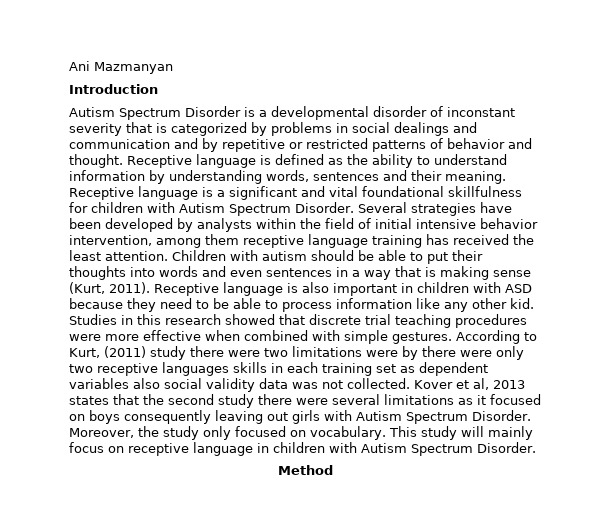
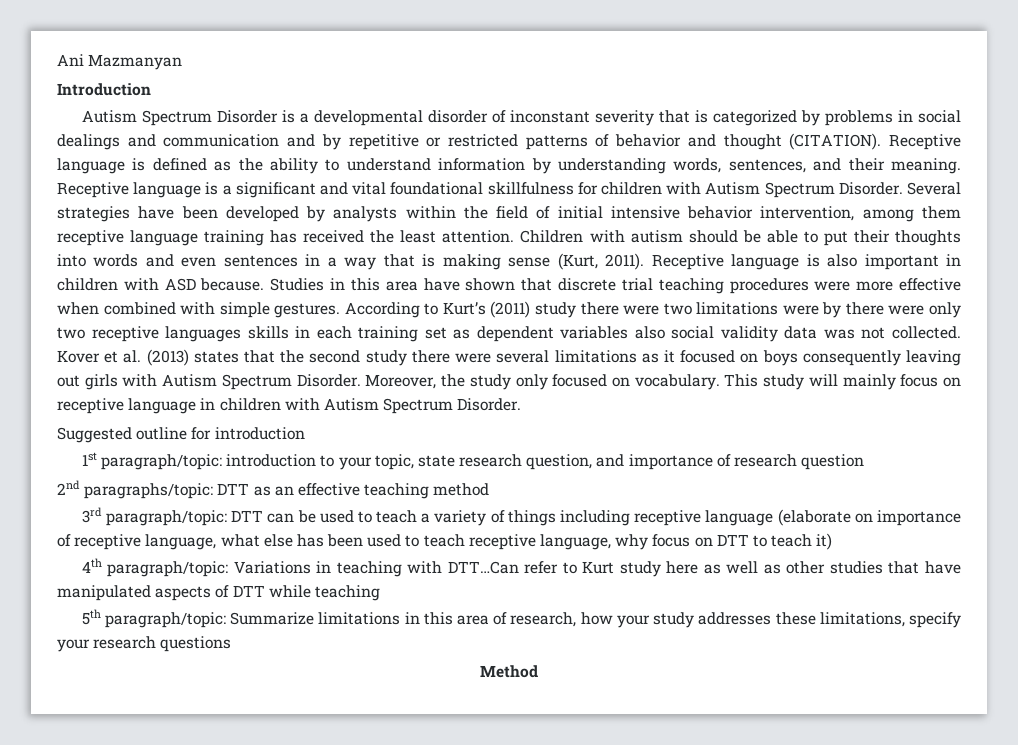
[69,154,123,168] thought. -> [723,133,882,150] thought (CITATION).
[313,172,379,181] sentences -> [728,159,806,173] sentences,
[69,298,534,312] [69,314,275,325] because they need to be able to process information like any other kid. Studies in this research showed -> [200,278,516,291] because. Studies in this area have shown
[69,348,100,358] Kurt, -> [442,302,486,315] Kurt’s
[473,378,525,390] al, 2013 -> [123,349,189,366] al. (2013)
(536, 447) none -> [57,427,305,443] [81,452,865,470] [57,480,490,499] [81,507,961,526] [57,533,833,550] [81,558,962,577] [57,585,380,601] [81,609,961,628] [57,636,232,652] // Suggested outline for introduction // 1st paragraph/topic: introduction to your topic, state research question, and importance of research question // 2nd paragraphs/topic: DTT as an effective teaching method // 3rd paragraph/topic: DTT can be used to teach a variety of things including receptive language (elaborate on importance of receptive language, what else has been used to teach receptive language, why focus on DTT to teach it) // 4th paragraph/topic: Variations in teaching with DTT…Can refer to Kurt study here as well as other studies that have manipulated aspects of DTT while teaching // 5th paragraph/topic: Summarize limitations in this area of research, how your study addresses these limitations, specify your research questions

